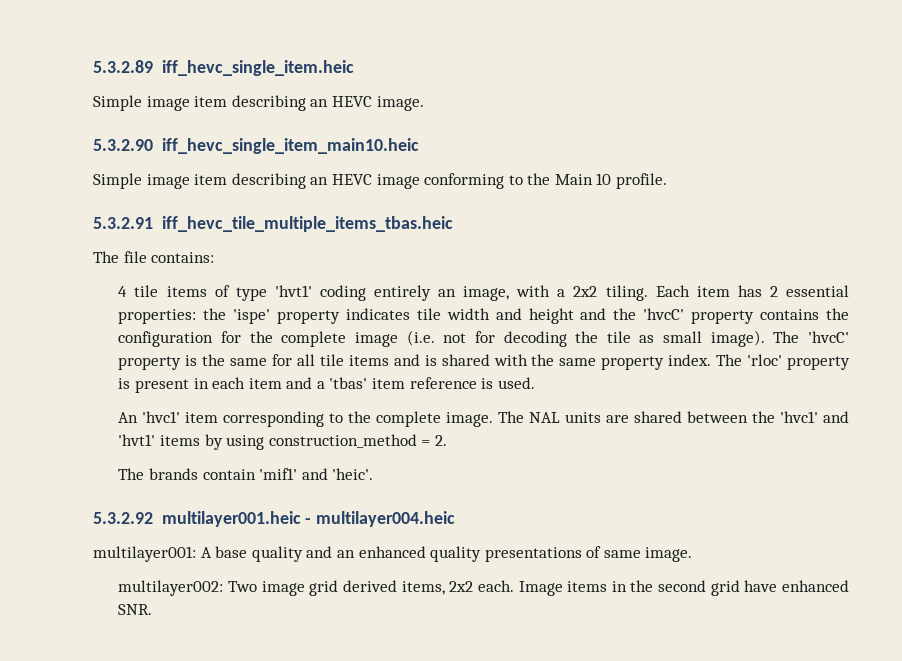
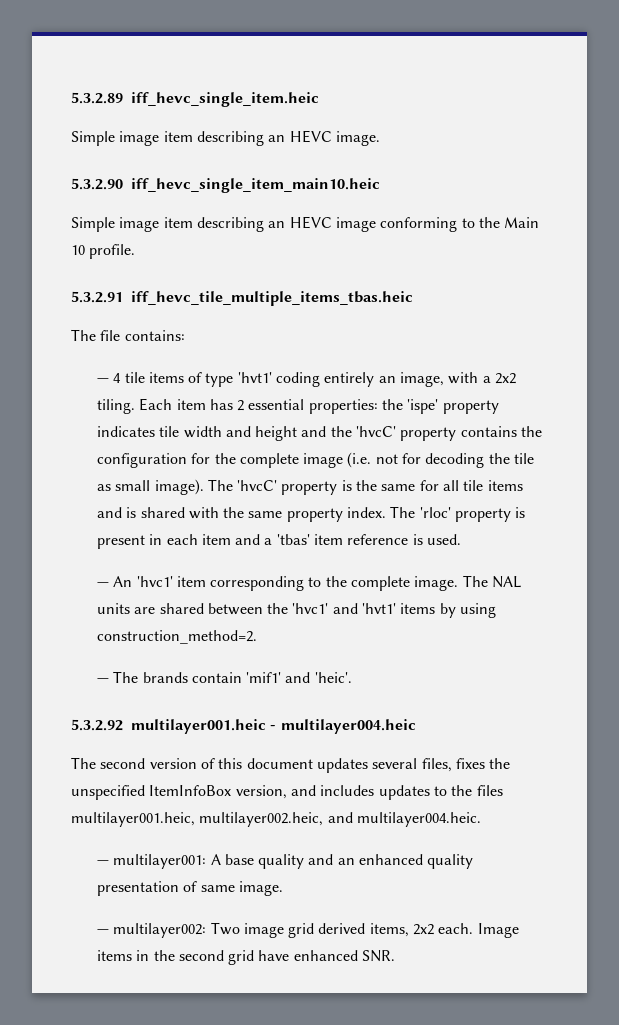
(215, 257) none -> [96,378,109,383] —
(535, 383) none -> [96,582,109,587] —
[268,434,447,448] construction_method = 2. // -> [96,630,257,644] [96,678,109,683] construction_method=2. // —
(456, 519) none -> [71,757,511,773] [71,785,503,800] [71,812,481,827] [96,860,109,865] The second version of this document updates several files, fixes the unspecified ItemInfoBox version, and includes updates to the files multilayer001.heic, multilayer002.heic, and multilayer004.heic. // —
[484,547,582,562] presentations -> [96,881,179,896] presentation
(693, 554) none -> [96,929,109,934] —

